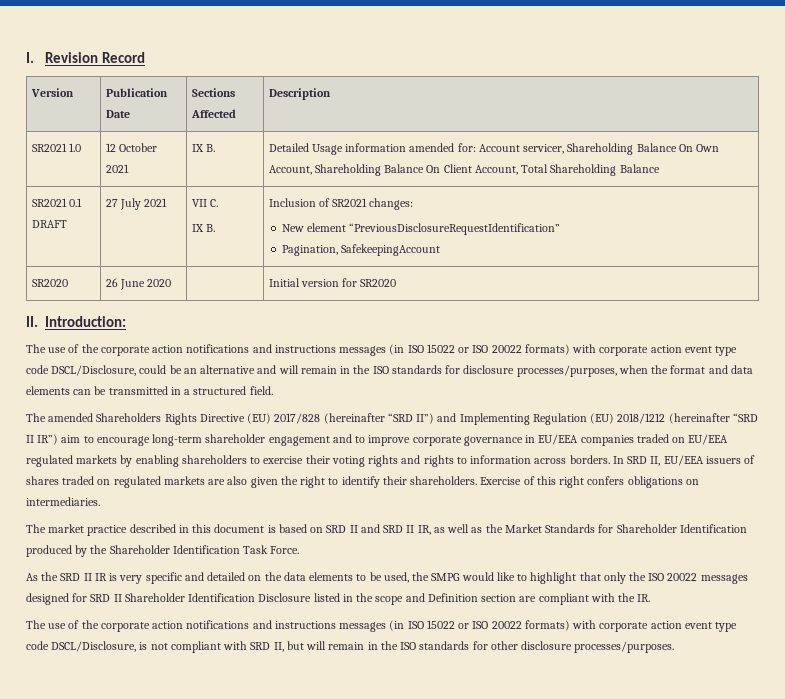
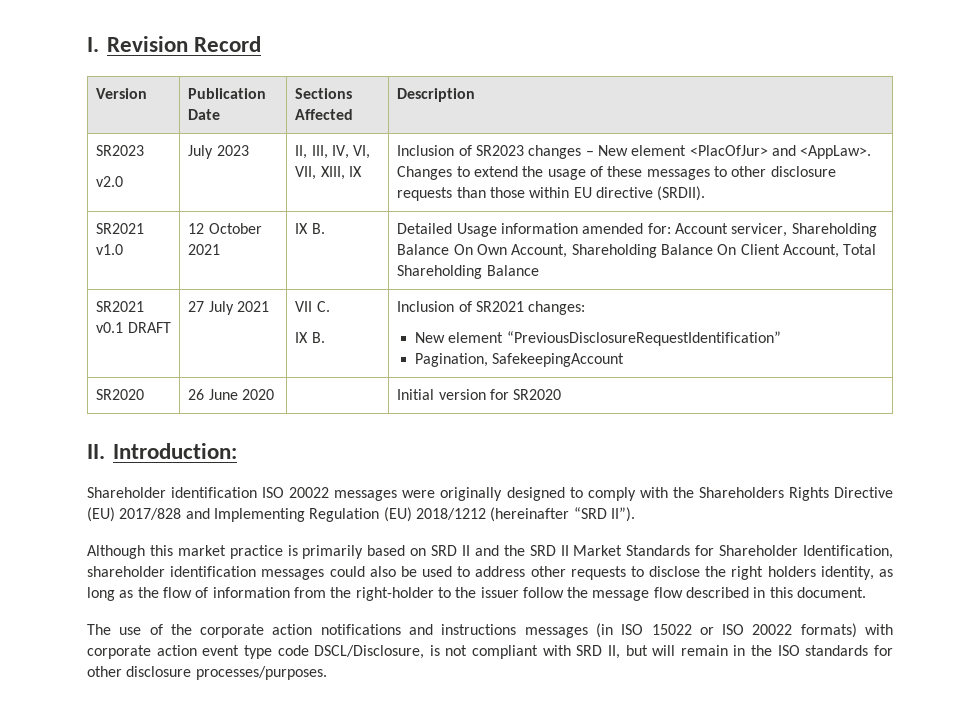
[31,143,81,152] // SR2021 1.0 -> [96,145,145,156] [96,176,124,187] [188,145,249,159] [295,145,371,159] [295,166,362,180] [397,145,872,159] [397,166,836,180] [397,186,706,201] [96,223,145,234] [96,244,124,255] // SR2023 // v2.0 | July 2023 | II, III, IV, VI, VII, XIII, IX | Inclusion of SR2023 changes – New element <PlacOfJur> and <AppLaw>. Changes to extend the usage of these messages to other disclosure requests than those within EU directive (SRDII). // SR2021 v1.0
[68,198,82,207] 0.1 -> [96,322,124,333] v0.1
[26,344,738,356] [26,365,753,377] [26,386,273,395] [26,413,94,422] The use of the corporate action notifications and instructions messages (in ISO 15022 or ISO 20022 formats) with corporate action event type code DSCL/Disclosure, could be an alternative and will remain in the ISO standards for disclosure processes/purposes, when the format and data elements can be transmitted in a structured field. // The amended -> [87,487,694,501] Shareholder identification ISO 20022 messages were originally designed to comply with the
[323,413,435,424] (hereinafter “SRD II”) -> (182, 514) none
[26,434,729,446] [26,455,756,467] [26,476,699,488] [26,497,100,506] [26,524,276,536] II IR”) aim to encourage long-term shareholder engagement and to improve corporate governance in EU/EEA companies traded on EU/EEA regulated markets by enabling shareholders to exercise their voting rights and rights to information across borders. In SRD II, EU/EEA issuers of shares traded on regulated markets are also given the right to identify their shareholders. Exercise of this right confers obligations on intermediaries. // The market practice described in this document is -> [610,507,635,522] [87,545,364,559] II”). // Although this market practice is primarily
[383,524,747,535] [26,545,300,557] [26,572,748,584] [26,593,651,605] SRD II IR, as well as the Market Standards for Shareholder Identification produced by the Shareholder Identification Task Force. // As the SRD II IR is very specific and detailed on the data elements to be used, the SMPG would like to highlight that only the ISO 20022 messages designed for SRD II Shareholder Identification Disclosure listed in the scope and Definition section are compliant with the IR. -> [503,545,894,559] [87,566,893,580] [87,587,867,601] the SRD II Market Standards for Shareholder Identification, shareholder identification messages could also be used to address other requests to disclose the right holders identity, as long as the flow of information from the right-holder to the issuer follow the message flow described in this document.

